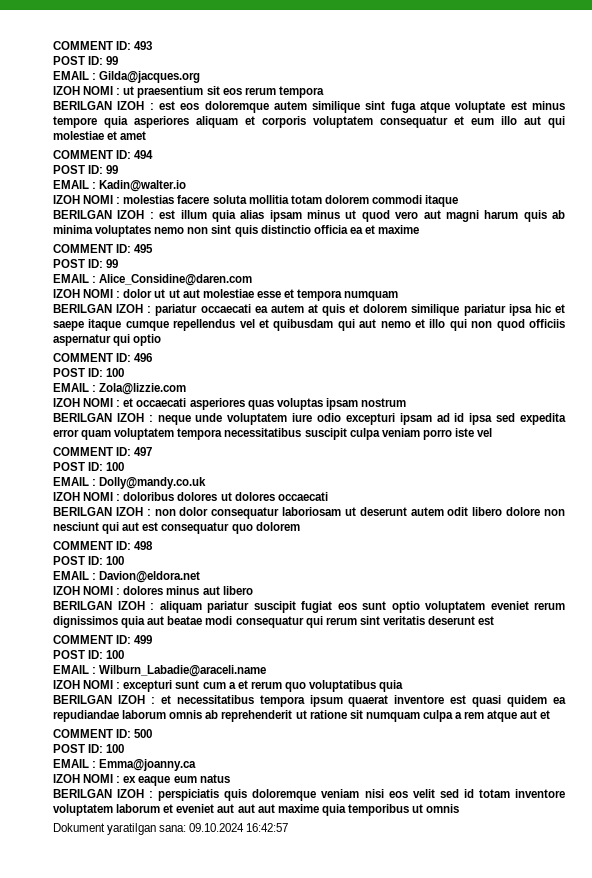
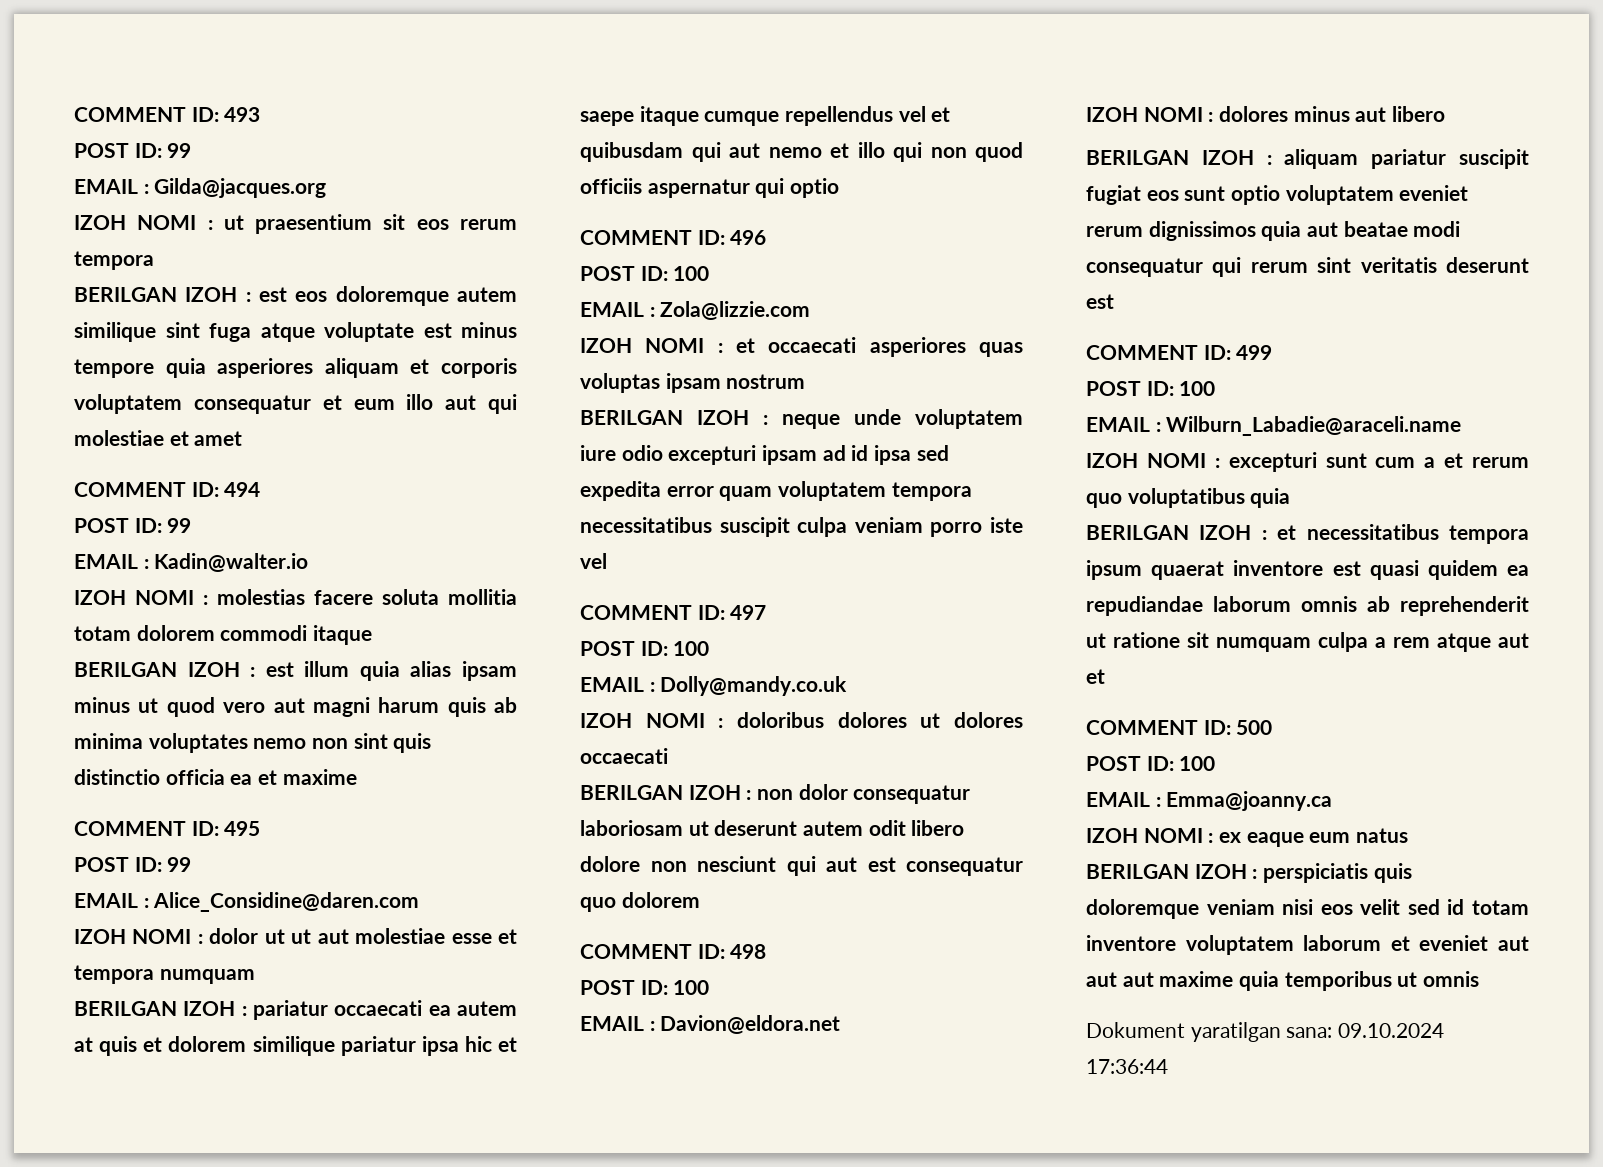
[246,823,289,832] 16:42:57 -> [1086,1059,1168,1074] 17:36:44

